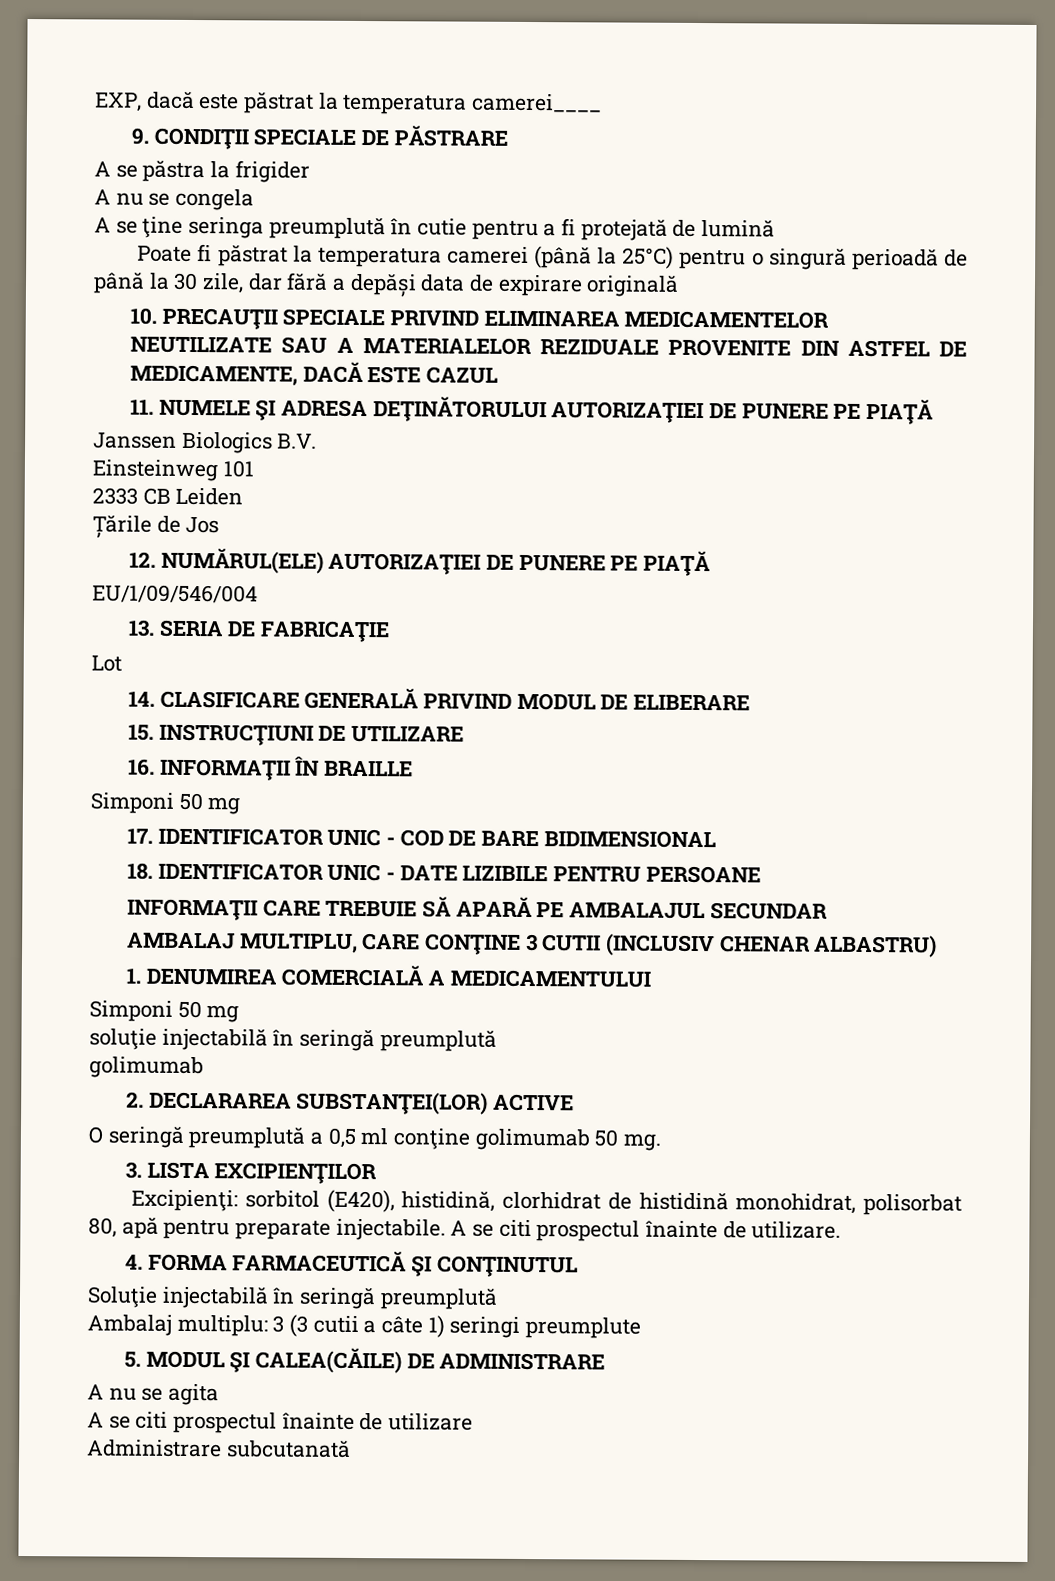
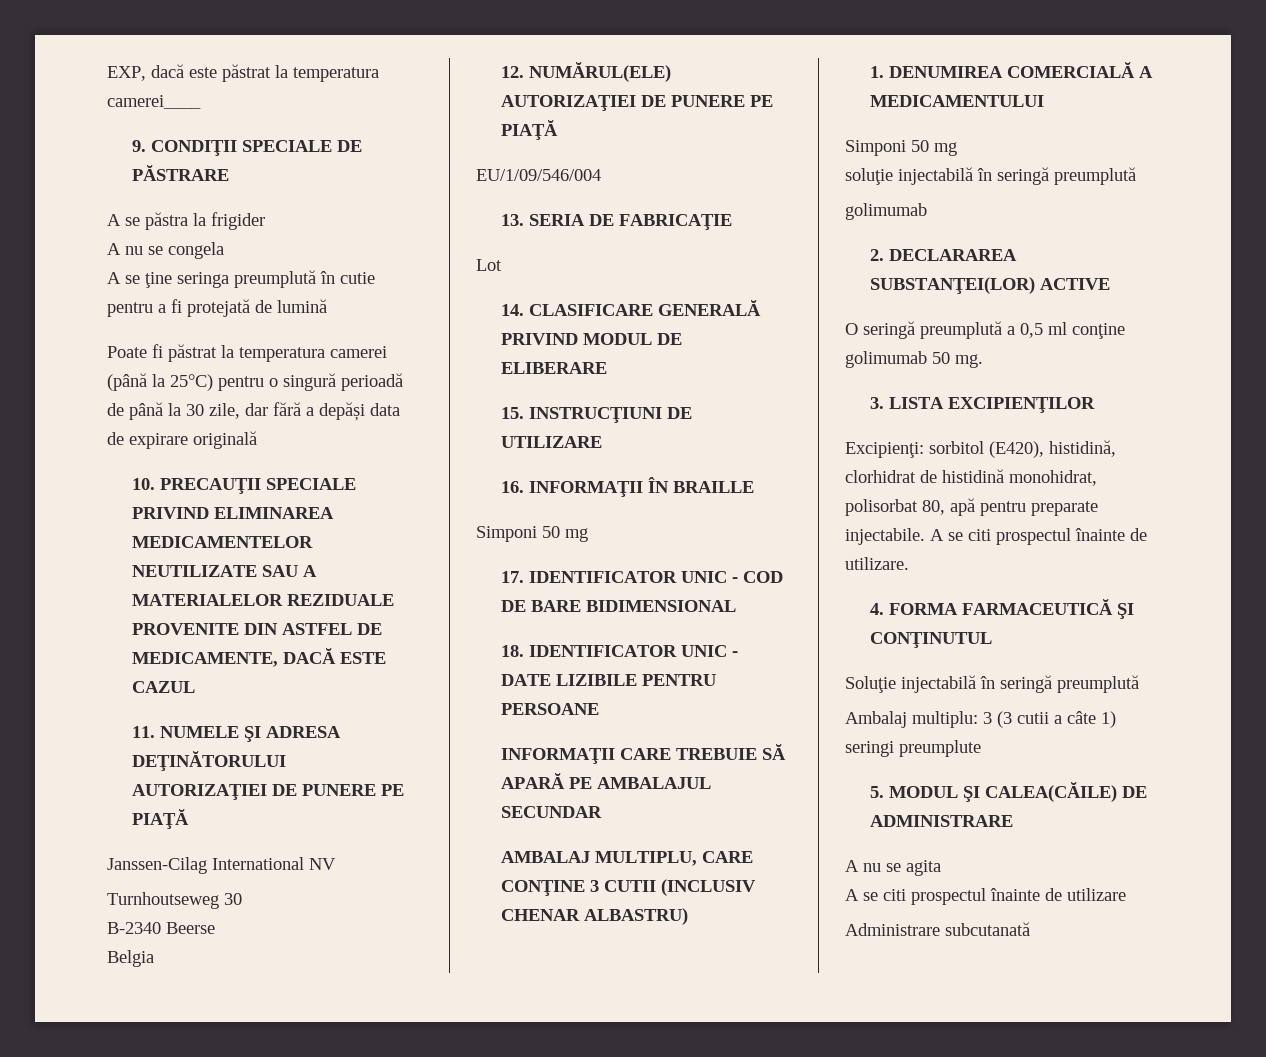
[93,431,318,454] [92,459,254,482] [92,487,244,506] [92,515,220,539] Janssen Biologics B.V. // Einsteinweg 101 // 2333 CB Leiden // Țările de Jos -> [107,857,336,874] [107,892,242,909] [107,922,215,934] [107,950,154,967] Janssen-Cilag International NV // Turnhoutseweg 30 // B-2340 Beerse // Belgia

